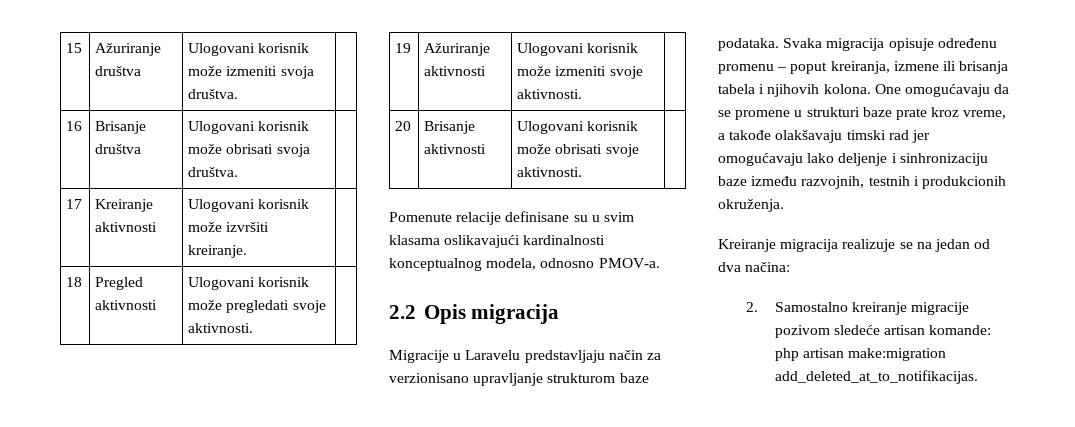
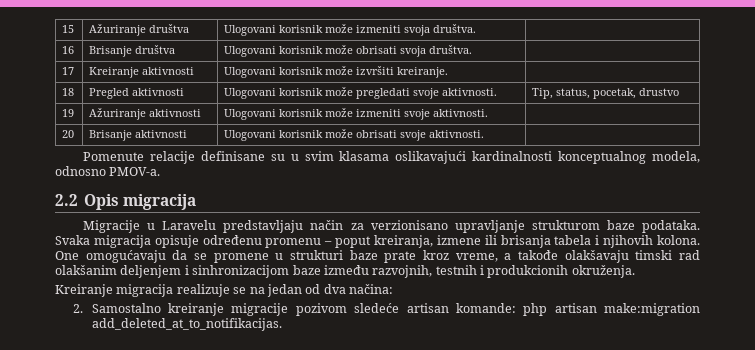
(254, 328) none -> [531,88,679,99] Tip, status, pocetak, drustvo
[911,130,930,143] [718,153,988,166] jer omogućavaju lako deljenje i sinhronizaciju -> [55,265,290,278] olakšanim deljenjem i sinhronizacijom

